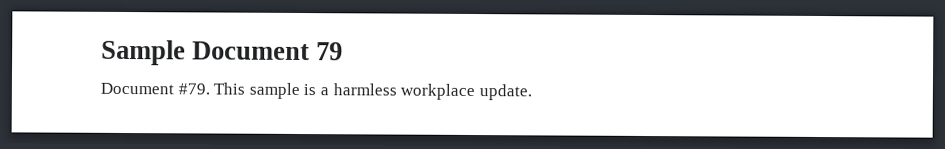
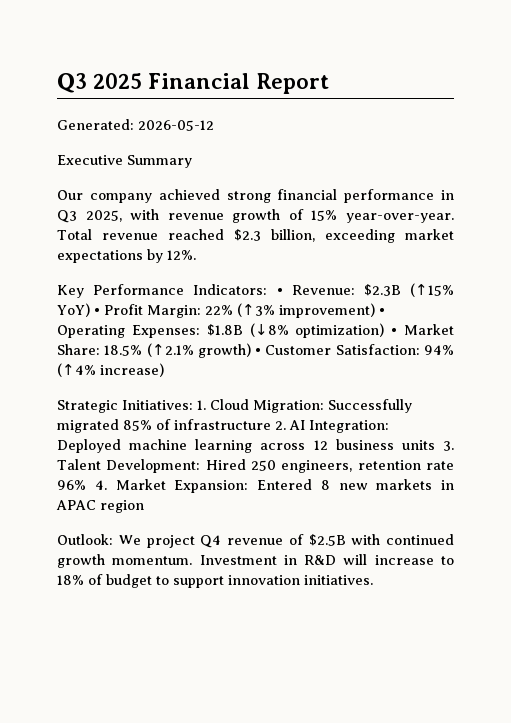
[101,39,344,66] [100,82,532,101] Sample Document 79 // Document #79. This sample is a harmless workplace update. -> [57,73,330,94] [57,119,214,131] [57,155,192,168] [57,189,454,203] [57,209,454,223] [57,229,454,243] [57,249,196,263] [57,283,454,298] [57,303,385,318] [57,323,454,338] [57,343,454,358] [57,363,164,377] [57,399,412,413] [57,419,389,433] [57,439,455,453] [57,459,454,473] [57,479,454,493] [56,500,144,513] [57,534,454,548] [57,554,454,568] [57,574,373,588] Q3 2025 Financial Report // Generated: 2026-05-12 // Executive Summary // Our company achieved strong financial performance in Q3 2025, with revenue growth of 15% year-over-year. Total revenue reached $2.3 billion, exceeding market expectations by 12%. // Key Performance Indicators: • Revenue: $2.3B (↑15% YoY) • Profit Margin: 22% (↑3% improvement) • Operating Expenses: $1.8B (↓8% optimization) • Market Share: 18.5% (↑2.1% growth) • Customer Satisfaction: 94% (↑4% increase) // Strategic Initiatives: 1. Cloud Migration: Successfully migrated 85% of infrastructure 2. AI Integration: Deployed machine learning across 12 business units 3. Talent Development: Hired 250 engineers, retention rate 96% 4. Market Expansion: Entered 8 new markets in APAC region // Outlook: We project Q4 revenue of $2.5B with continued growth momentum. Investment in R&D will increase to 18% of budget to support innovation initiatives.

